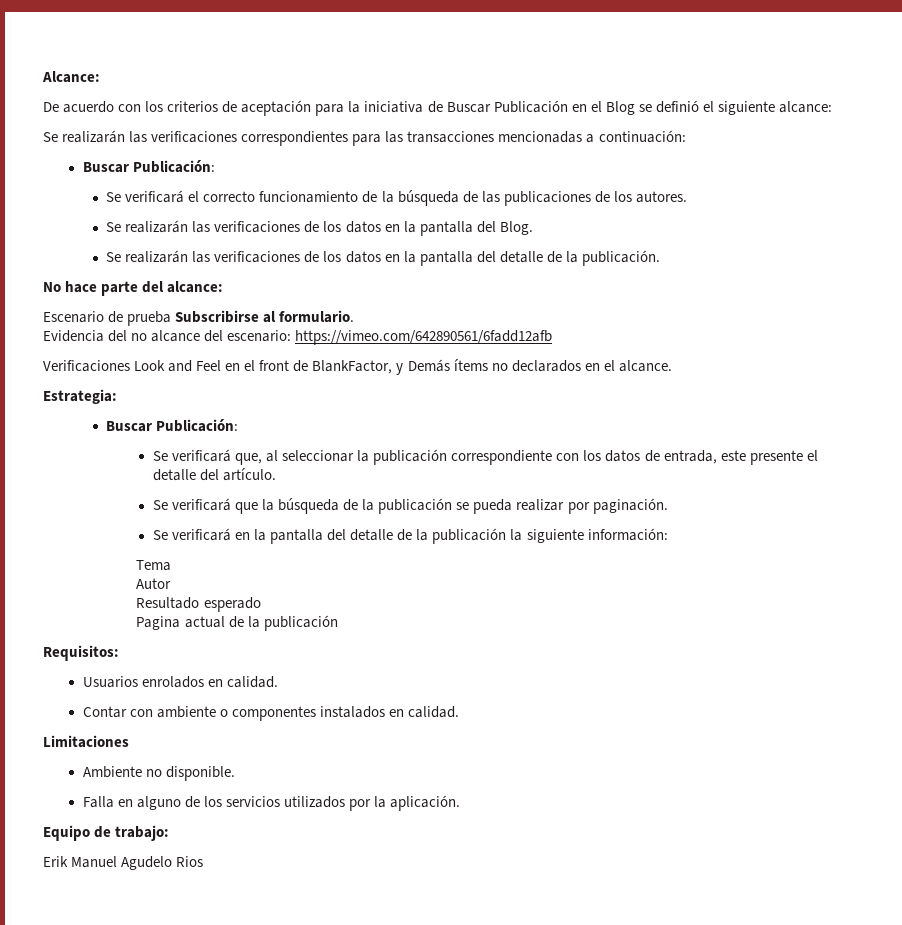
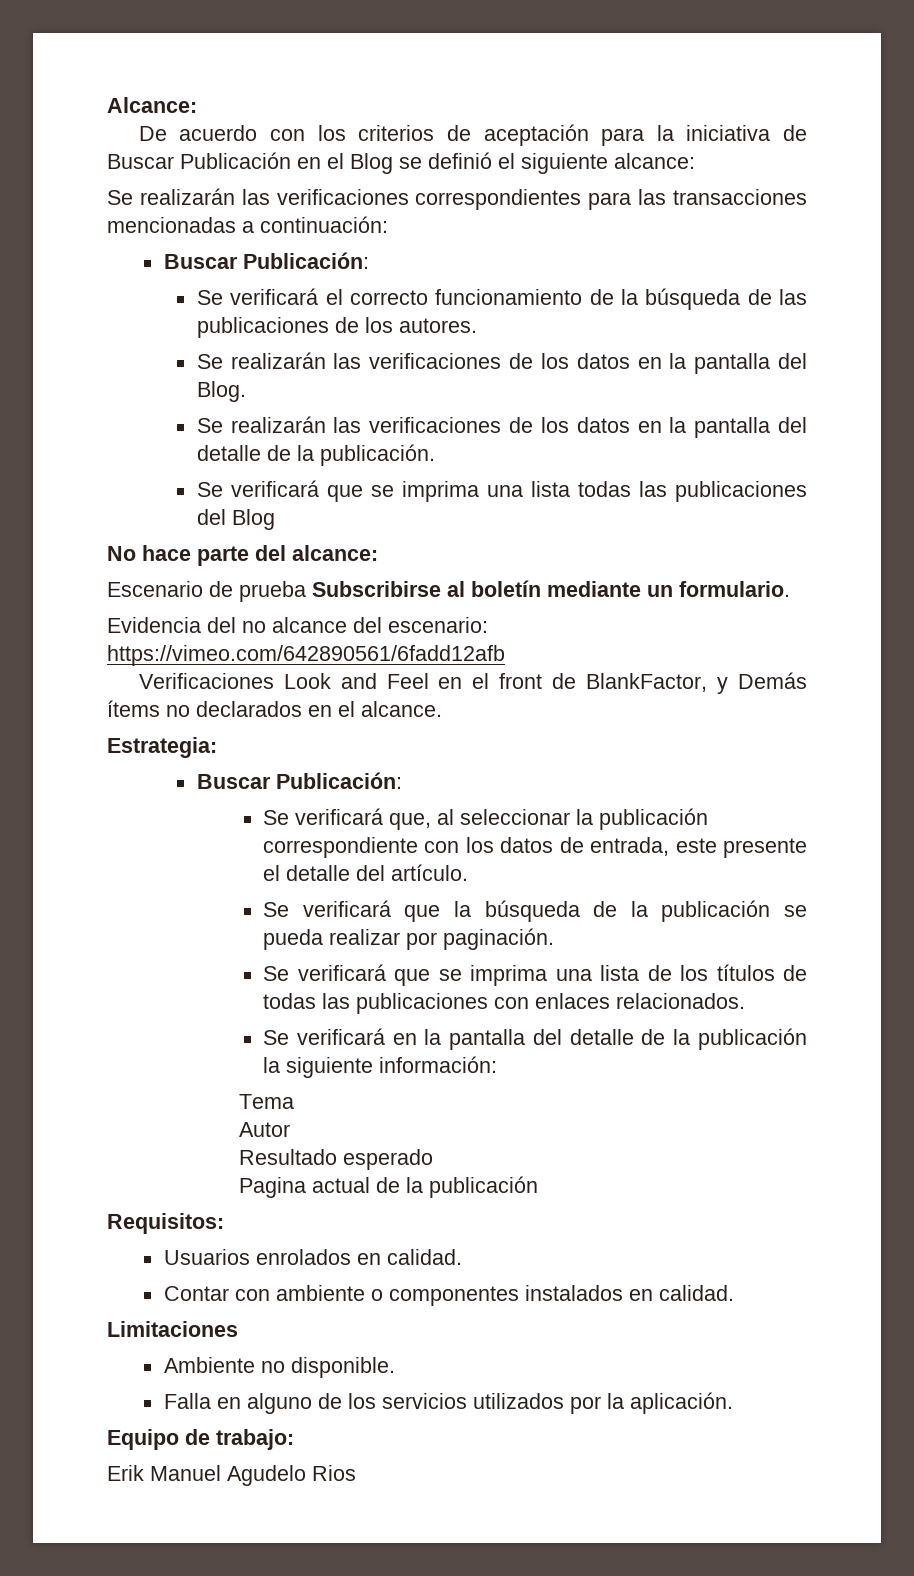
(660, 258) none -> [196,480,808,502] [196,509,275,530] // Se verificará que se imprima una lista todas las publicaciones del Blog
(277, 317) none -> [471,580,673,597] boletín mediante un
(668, 506) none -> [263,964,808,986] [263,993,746,1014] // Se verificará que se imprima una lista de los títulos de todas las publicaciones con enlaces relacionados.

